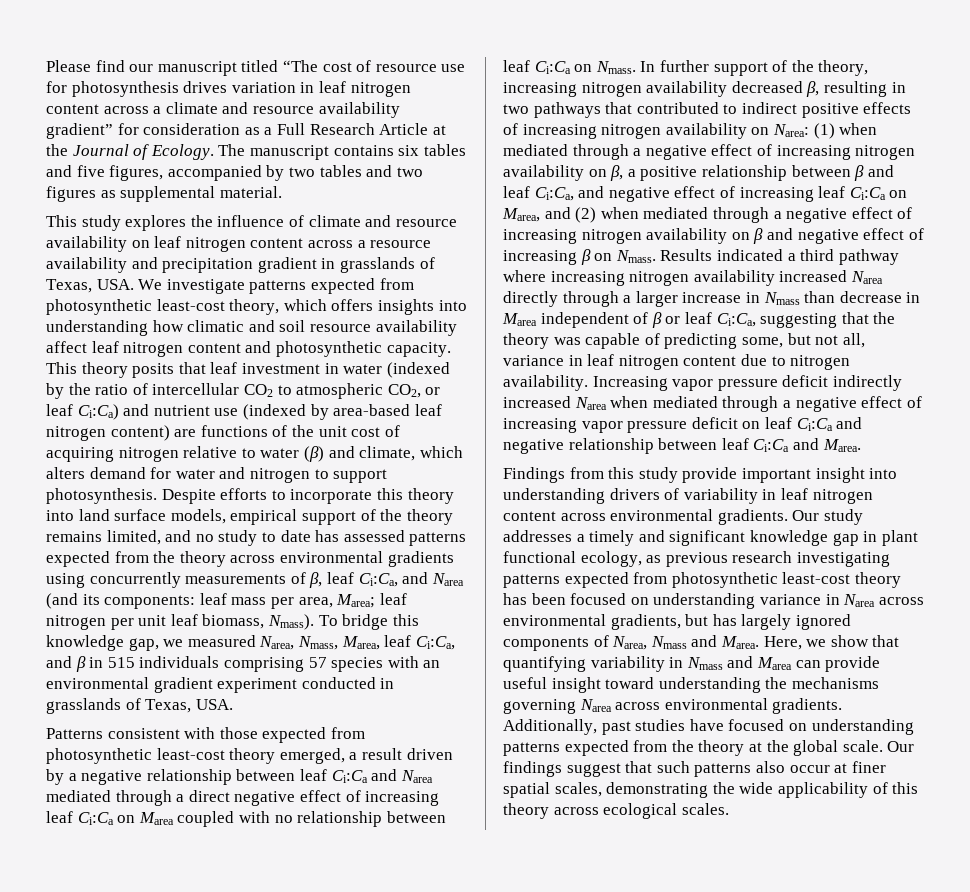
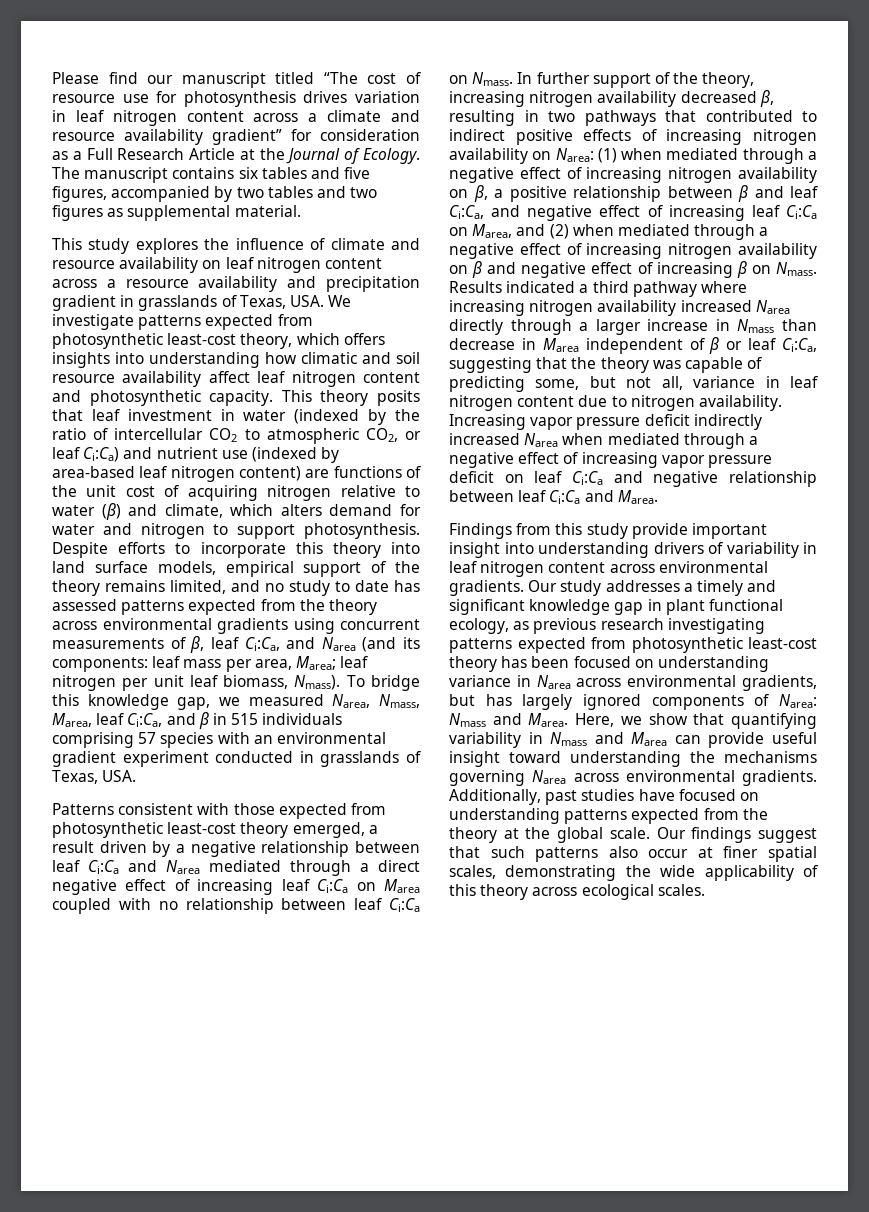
[89,572,181,588] concurrently -> [340,619,420,630] concurrent
[612,636,648,650] Narea, -> [779,694,817,708] Narea:

